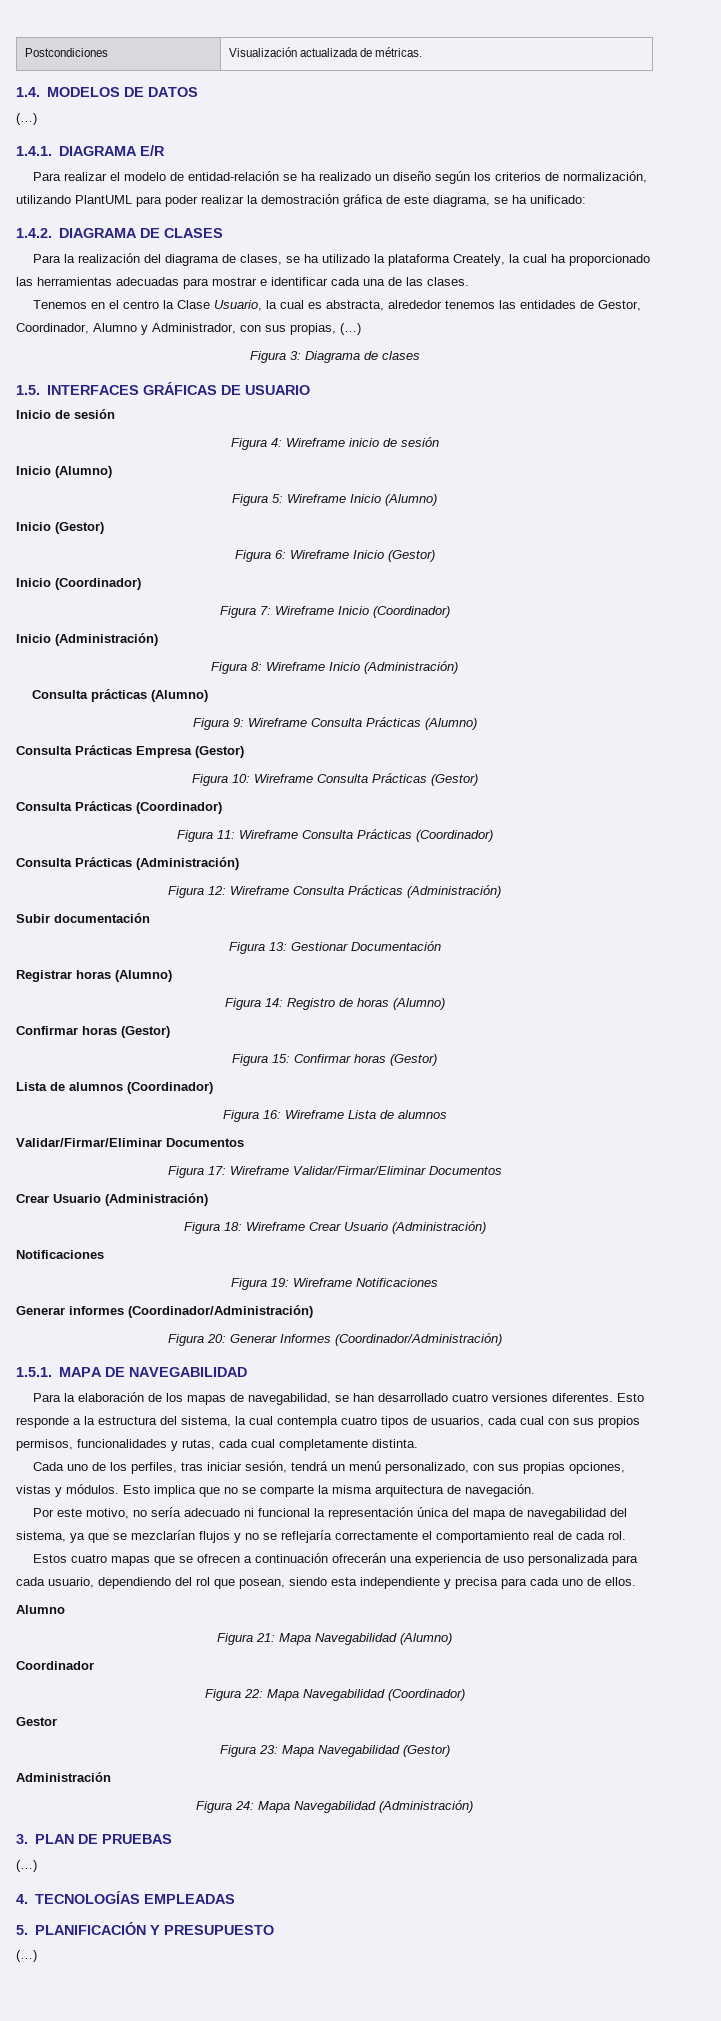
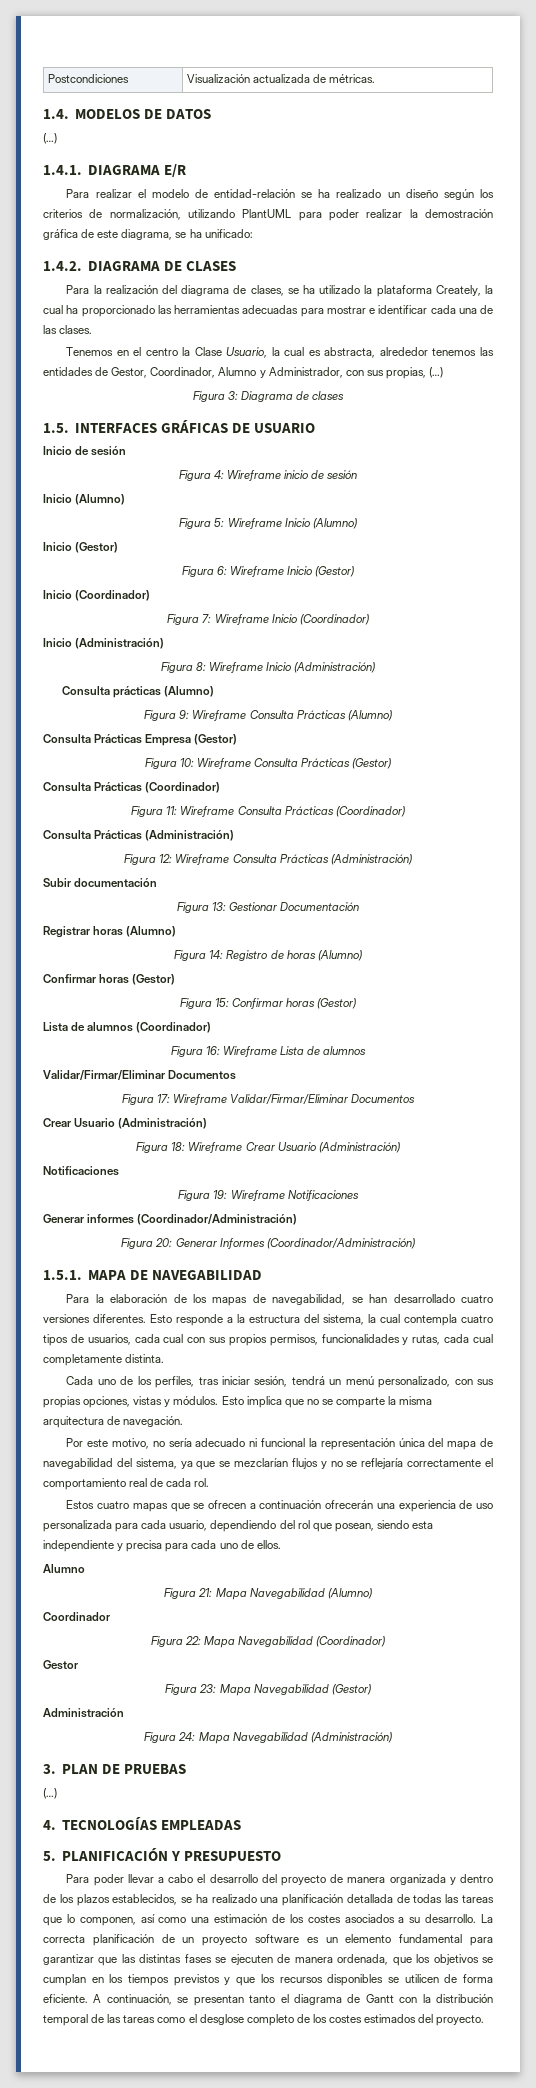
[16,1950,37,1962] (…) -> [66,1874,494,1886] [43,1894,495,1906] [43,1914,493,1926] [43,1934,494,1946] [43,1954,493,1966] [43,1974,493,1986] [43,1994,494,2006] [43,2014,485,2026] Para poder llevar a cabo el desarrollo del proyecto de manera organizada y dentro de los plazos establecidos, se ha realizado una planificación detallada de todas las tareas que lo componen, así como una estimación de los costes asociados a su desarrollo. La correcta planificación de un proyecto software es un elemento fundamental para garantizar que las distintas fases se ejecuten de manera ordenada, que los objetivos se cumplan en los tiempos previstos y que los recursos disponibles se utilicen de forma eficiente. A continuación, se presentan tanto el diagrama de Gantt con la distribución temporal de las tareas como el desglose completo de los costes estimados del proyecto.

